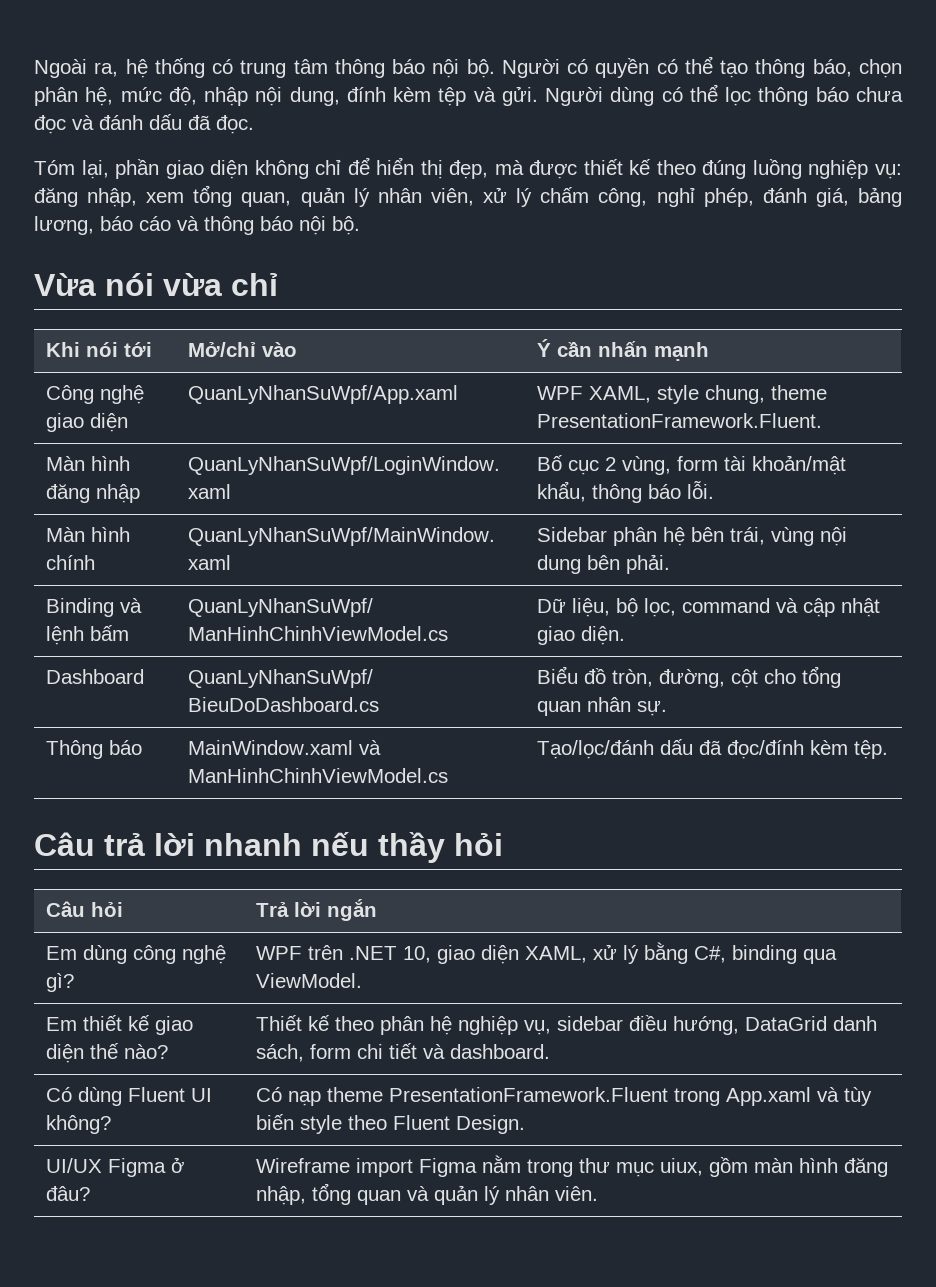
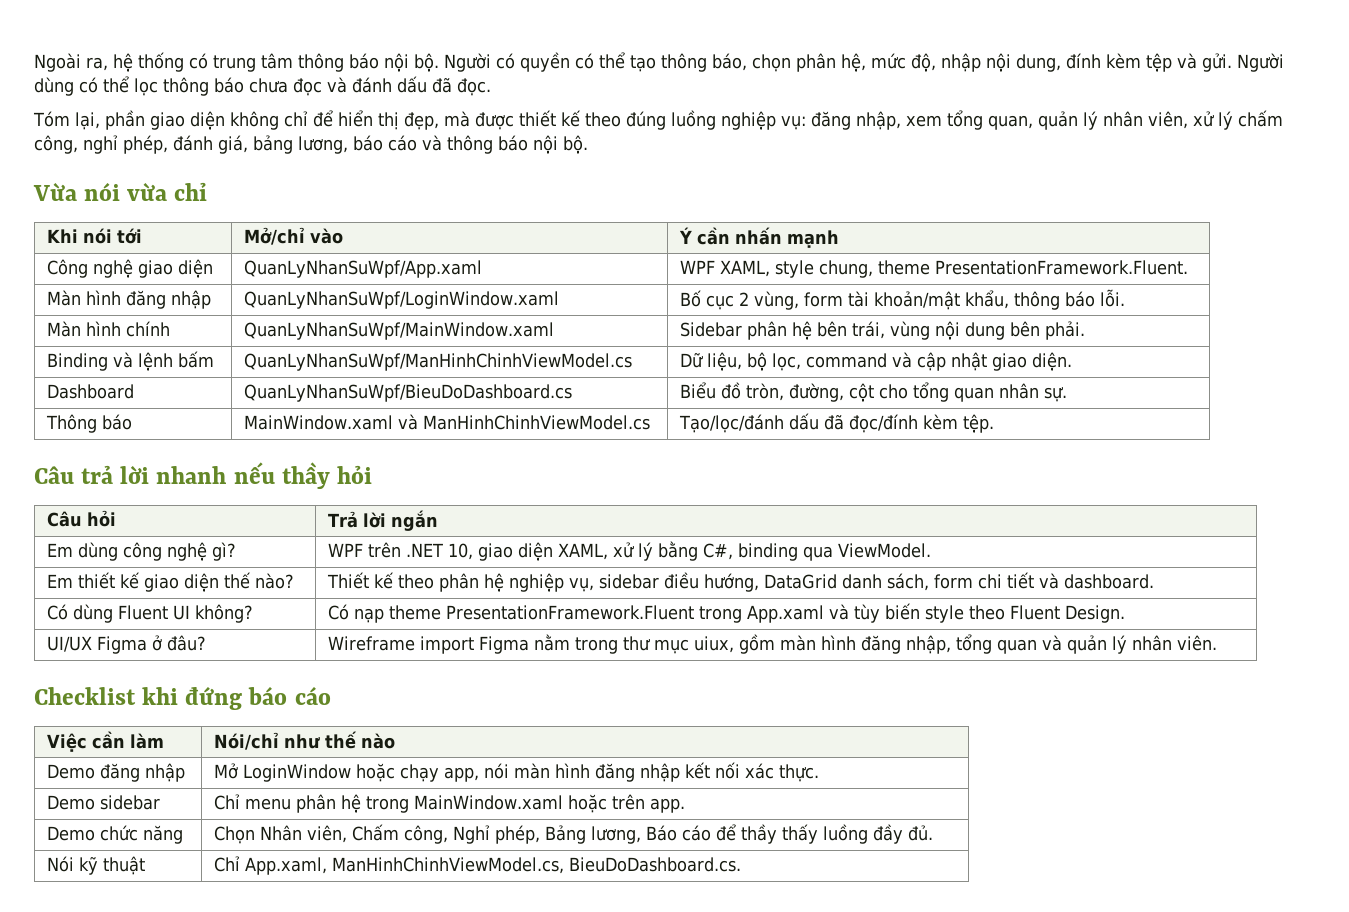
(598, 1193) none -> [34,686,331,710] [47,731,165,752] [214,731,396,750] [47,763,186,782] [214,762,820,782] [47,795,161,810] [214,794,685,813] [47,825,184,844] [214,824,934,844] [47,856,146,875] [214,856,742,875] // Checklist khi đứng báo cáo // Việc cần làm | Nói/chỉ như thế nào // Demo đăng nhập | Mở LoginWindow hoặc chạy app, nói màn hình đăng nhập kết nối xác thực. // Demo sidebar | Chỉ menu phân hệ trong MainWindow.xaml hoặc trên app. // Demo chức năng | Chọn Nhân viên, Chấm công, Nghỉ phép, Bảng lương, Báo cáo để thầy thấy luồng đầy đủ. // Nói kỹ thuật | Chỉ App.xaml, ManHinhChinhViewModel.cs, BieuDoDashboard.cs.

